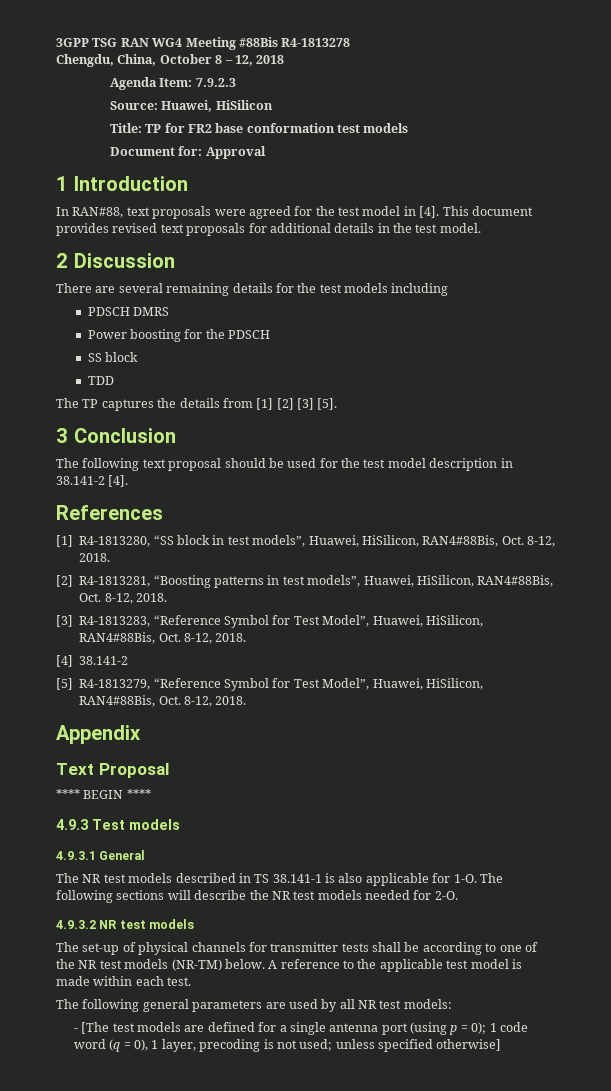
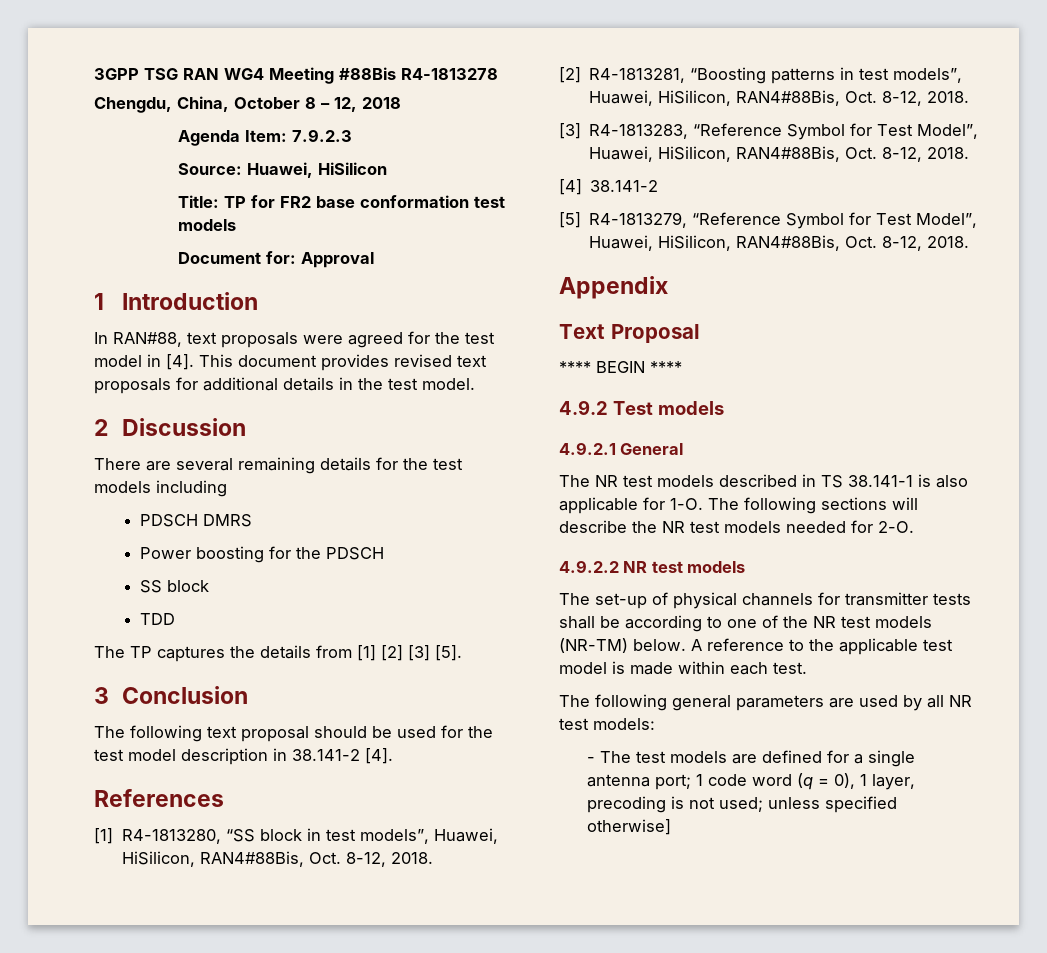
[56,819,89,830] 4.9.3 -> [559,400,608,415] 4.9.2
[56,851,96,860] 4.9.3.1 -> [559,442,616,455] 4.9.2.1
[56,920,96,929] 4.9.3.2 -> [559,560,619,573] 4.9.2.2
[81,1022,110,1034] [The -> [599,751,631,763] The
[381,1022,487,1035] port (using p = 0); -> [654,774,691,790] port;

